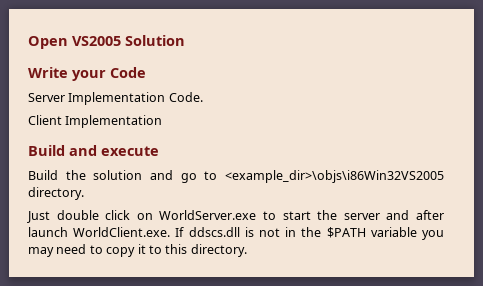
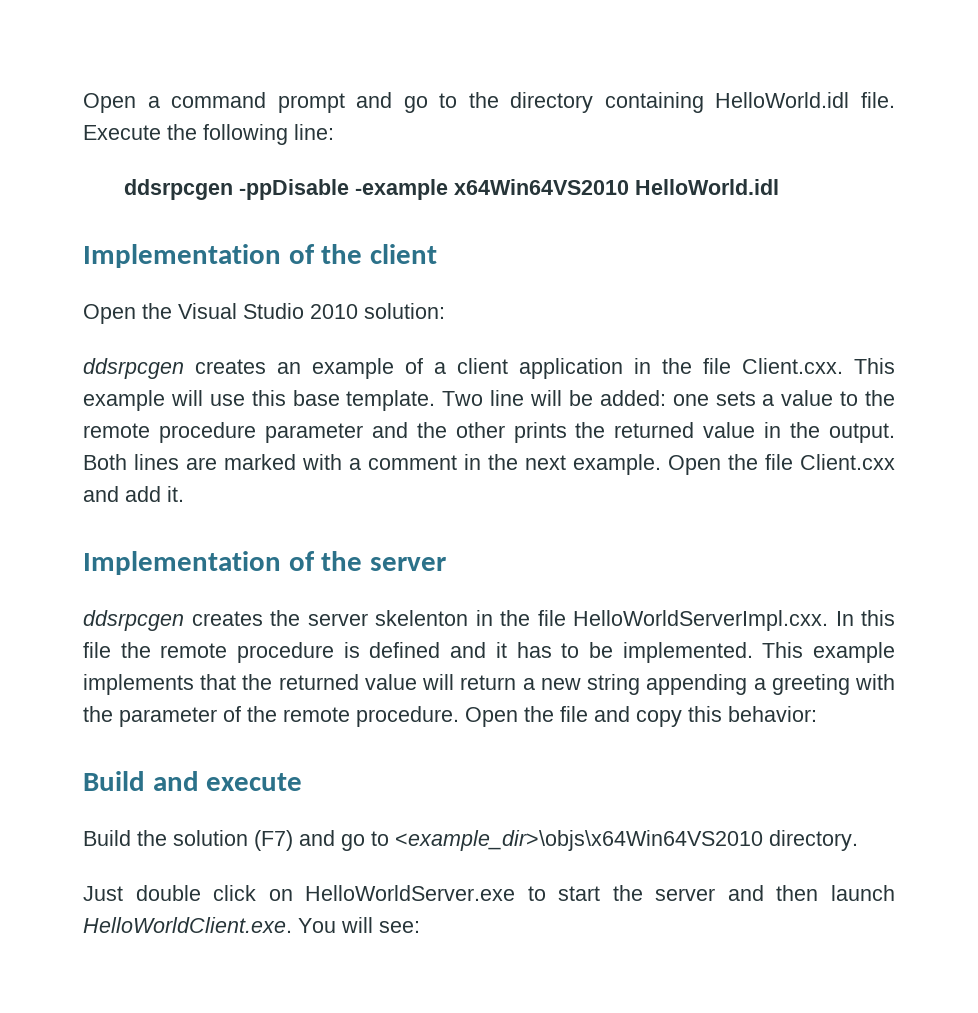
[28,35,185,49] [28,67,146,81] [28,92,203,105] [28,115,163,128] Open VS2005 Solution // Write your Code // Server Implementation Code. // Client Implementation -> [83,92,895,113] [83,124,334,145] [123,179,779,200] [83,244,438,268] [83,303,445,324] [83,358,895,379] [83,390,895,411] [83,422,895,443] [83,454,895,475] [83,486,184,502] [83,551,447,575] [83,610,895,631] [83,642,896,663] [83,674,896,695] [83,706,817,727] Open a command prompt and go to the directory containing HelloWorld.idl file. Execute the following line: // ddsrpcgen -ppDisable -example x64Win64VS2010 HelloWorld.idl // Implementation of the client // Open the Visual Studio 2010 solution: // ddsrpcgen creates an example of a client application in the file Client.cxx. This example will use this base template. Two line will be added: one sets a value to the remote procedure parameter and the other prints the returned value in the output. Both lines are marked with a comment in the next example. Open the file Client.cxx and add it. // Implementation of the server // ddsrpcgen creates the server skelenton in the file HelloWorldServerImpl.cxx. In this file the remote procedure is defined and it has to be implemented. This example implements that the returned value will return a new string appending a greeting with the parameter of the remote procedure. Open the file and copy this behavior:
[150,170,444,183] and go to <example_dir>\objs\i86Win32VS2005 -> [254,830,763,851] (F7) and go to <example_dir>\objs\x64Win64VS2010
[159,210,257,220] WorldServer.exe -> [305,885,516,901] HelloWorldServer.exe
[416,210,445,220] [28,227,444,240] [28,244,247,257] after launch WorldClient.exe. If ddscs.dll is not in the $PATH variable you may need to copy it to this directory. -> [776,885,895,901] [83,917,420,933] then launch HelloWorldClient.exe. You will see:

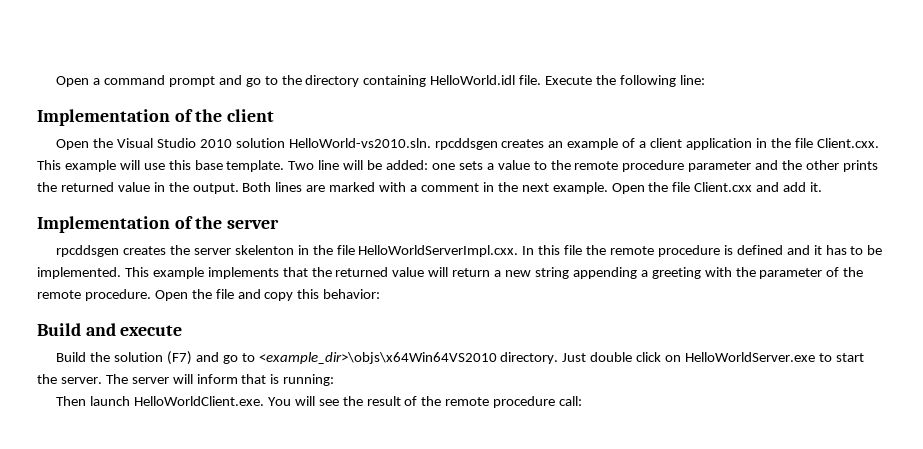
[123,179,779,200] // ddsrpcgen -ppDisable -example x64Win64VS2010 HelloWorld.idl -> (705, 80) none
[364,303,445,319] [83,358,184,379] solution: // ddsrpcgen -> [235,138,498,150] solution HelloWorld-vs2010.sln. rpcddsgen
[83,610,184,631] ddsrpcgen -> [56,245,120,257] rpcddsgen
(858, 840) // -> (559, 358) none
[655,885,895,901] [83,917,420,933] server and then launch HelloWorldClient.exe. You will see: -> [60,374,335,386] [56,396,583,408] server. The server will inform that is running: // Then launch HelloWorldClient.exe. You will see the result of the remote procedure call:

